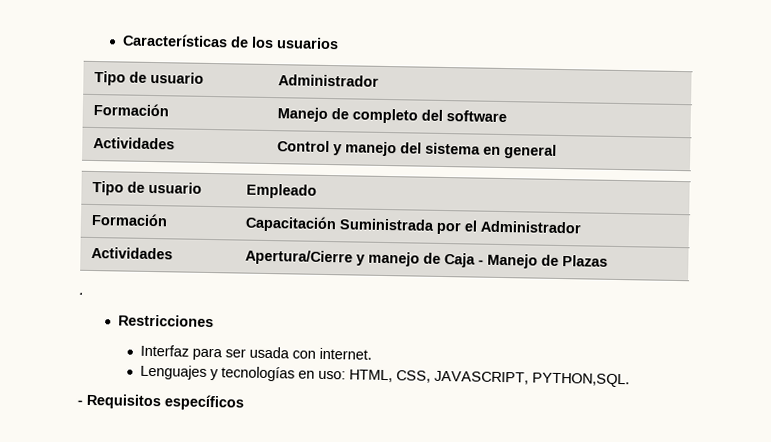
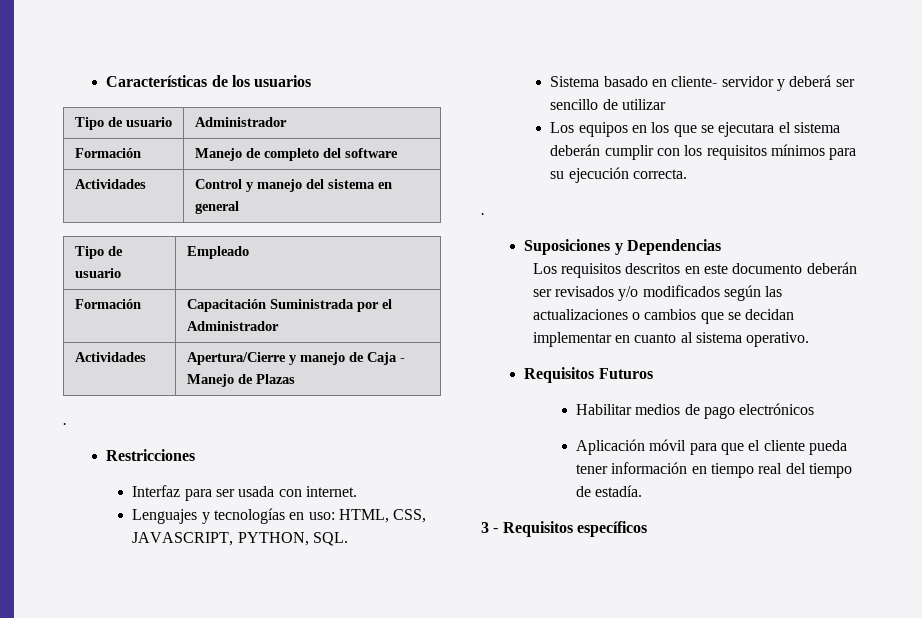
[532,372,631,388] PYTHON,SQL. // -> [237,532,348,546] [550,75,855,91] [550,99,666,110] [550,122,840,137] [550,144,857,160] [550,167,687,183] [481,213,485,215] [524,239,722,255] [532,262,857,278] [532,285,783,301] [532,309,795,324] [532,332,810,347] [524,367,653,383] [576,403,815,419] [576,439,848,455] [576,462,853,478] [576,485,643,497] [481,522,489,533] PYTHON, SQL. // Sistema basado en cliente- servidor y deberá ser sencillo de utilizar // Los equipos en los que se ejecutara el sistema deberán cumplir con los requisitos mínimos para su ejecución correcta. // . // Suposiciones y Dependencias // Los requisitos descritos en este documento deberán ser revisados y/o modificados según las actualizaciones o cambios que se decidan implementar en cuanto al sistema operativo. // Requisitos Futuros // Habilitar medios de pago electrónicos // Aplicación móvil para que el cliente pueda tener información en tiempo real del tiempo de estadía. // 3

